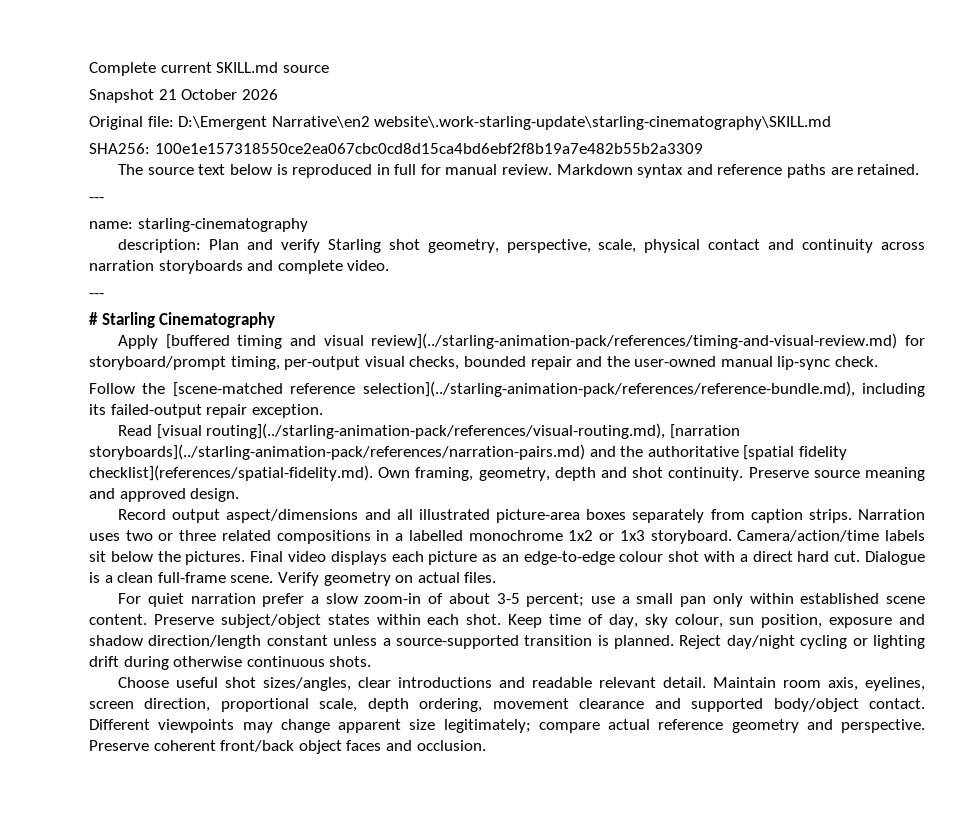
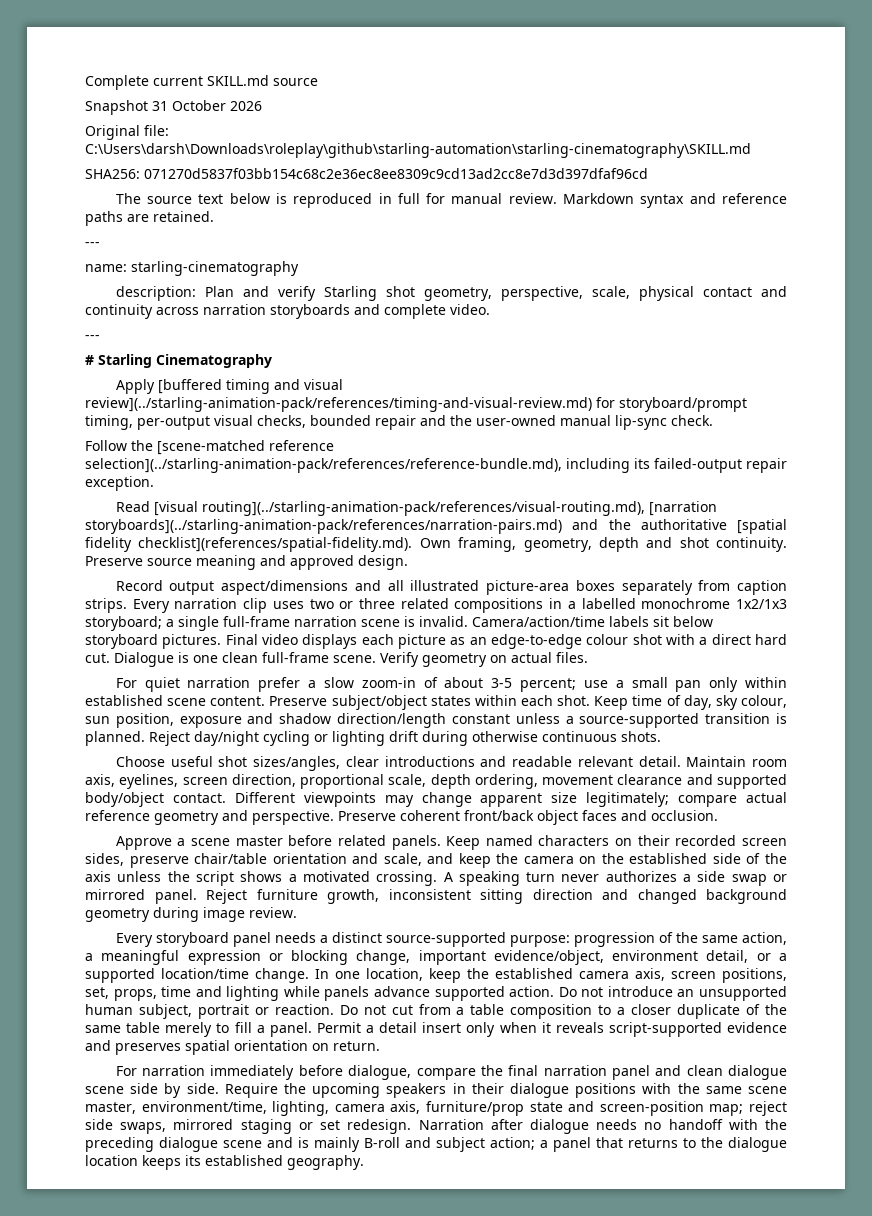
[158,89,177,100] 21 -> [152,101,168,111] 31
[178,116,832,130] D:\Emergent Narrative\en2 website\.work-starling-update\starling-cinematography\SKILL.md -> [85,143,751,158] C:\Users\darsh\Downloads\roleplay\github\starling-automation\starling-cinematography\SKILL.md
[154,143,703,154] 100e1e157318550ce2ea067cbc0cd8d15ca4bd6ebf2f8b19a7e482b55b2a3309 -> [144,168,648,179] 071270d5837f03bb154c68c2e36ec8ee8309c9cd13ad2cc8e7d3d397dfaf96cd
[858,509,926,520] Narration -> [132,598,268,613] Every narration clip
[568,530,732,544] 1x2 or 1x3 storyboard. -> [736,599,787,609] [85,616,468,631] 1x2/1x3 storyboard; a single full-frame narration scene is invalid.
[157,551,181,562] the -> [85,634,158,649] storyboard
[104,575,113,583] a -> [193,655,218,663] one
(486, 745) none -> [115,835,787,850] [85,853,788,868] [85,871,787,886] [85,889,787,904] [85,907,297,922] [115,932,787,947] [85,950,787,965] [85,968,787,983] [85,986,787,1001] [85,1004,788,1019] [85,1022,787,1037] [85,1040,380,1055] [115,1065,787,1080] [85,1083,788,1098] [85,1101,788,1116] [85,1119,787,1134] [85,1137,787,1152] [85,1155,364,1170] // Approve a scene master before related panels. Keep named characters on their recorded screen sides, preserve chair/table orientation and scale, and keep the camera on the established side of the axis unless the script shows a motivated crossing. A speaking turn never authorizes a side swap or mirrored panel. Reject furniture growth, inconsistent sitting direction and changed background geometry during image review. // Every storyboard panel needs a distinct source-supported purpose: progression of the same action, a meaningful expression or blocking change, important evidence/object, environment detail, or a supported location/time change. In one location, keep the established camera axis, screen positions, set, props, time and lighting while panels advance supported action. Do not introduce an unsupported human subject, portrait or reaction. Do not cut from a table composition to a closer duplicate of the same table merely to fill a panel. Permit a detail insert only when it reveals script-supported evidence and preserves spatial orientation on return. // For narration immediately before dialogue, compare the final narration panel and clean dialogue scene side by side. Require the upcoming speakers in their dialogue positions with the same scene master, environment/time, lighting, camera axis, furniture/prop state and screen-position map; reject side swaps, mirrored staging or set redesign. Narration after dialogue needs no handoff with the preceding dialogue scene and is mainly B-roll and subject action; a panel that returns to the dialogue location keeps its established geography.

